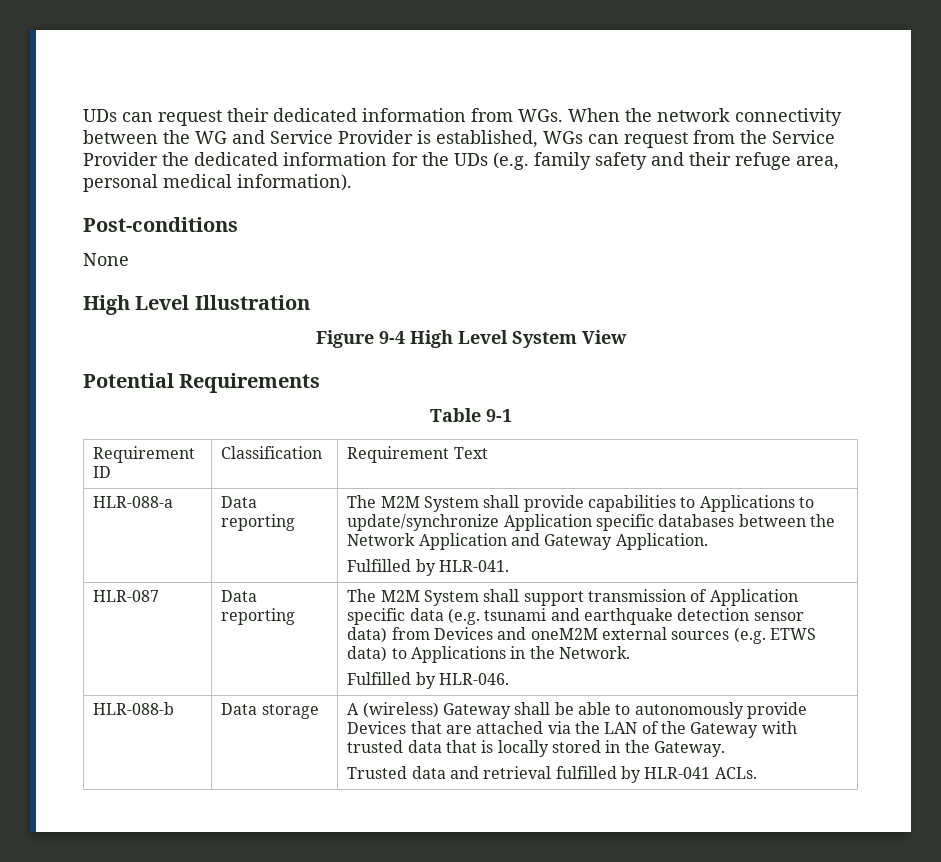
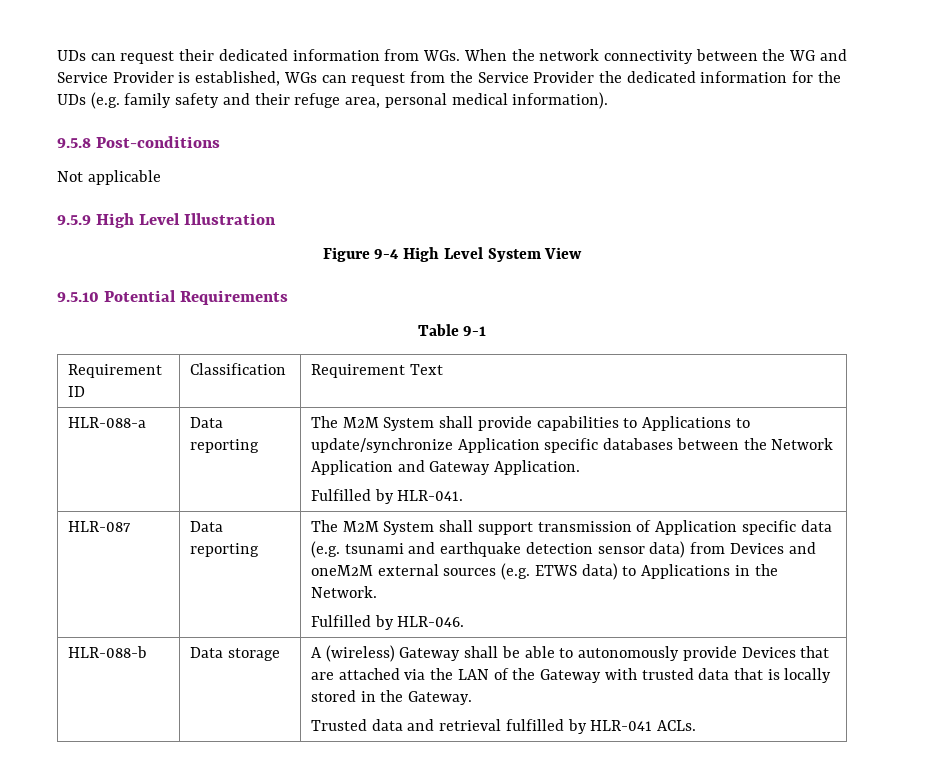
(352, 182) none -> [57,138,91,148] 9.5.8
[83,253,129,266] None // -> [57,170,161,185] [57,215,91,225] Not applicable // 9.5.9
(627, 337) none -> [57,292,99,302] 9.5.10

